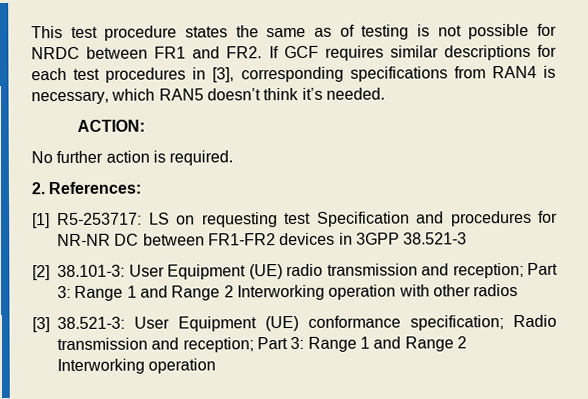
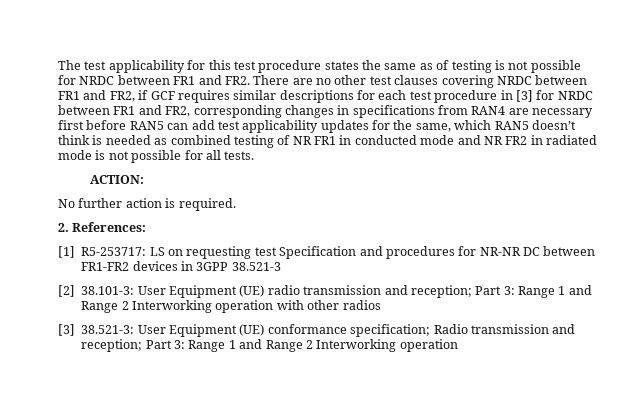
[31,26,63,39] This -> [58,60,231,73] The test applicability for this
[268,46,279,59] If -> [253,75,588,88] [58,90,149,102] There are no other test clauses covering NRDC between FR1 and FR2, if
[105,65,556,83] [31,87,385,105] procedures in [3], corresponding specifications from RAN4 is necessary, which RAN5 doesn’t think it’s needed. -> [434,90,593,103] [58,105,594,118] [58,120,576,133] [58,135,597,148] [58,150,255,163] procedure in [3] for NRDC between FR1 and FR2, corresponding changes in specifications from RAN4 are necessary first before RAN5 can add test applicability updates for the same, which RAN5 doesn’t think is needed as combined testing of NR FR1 in conducted mode and NR FR2 in radiated mode is not possible for all tests.

